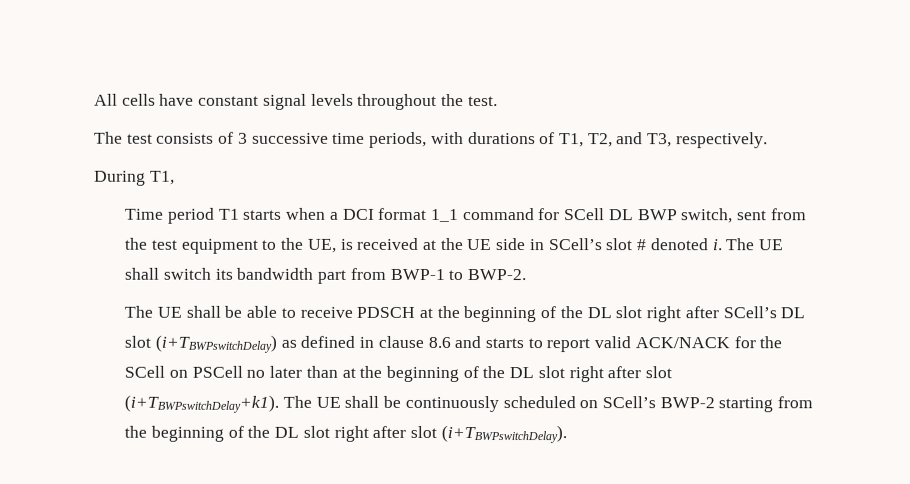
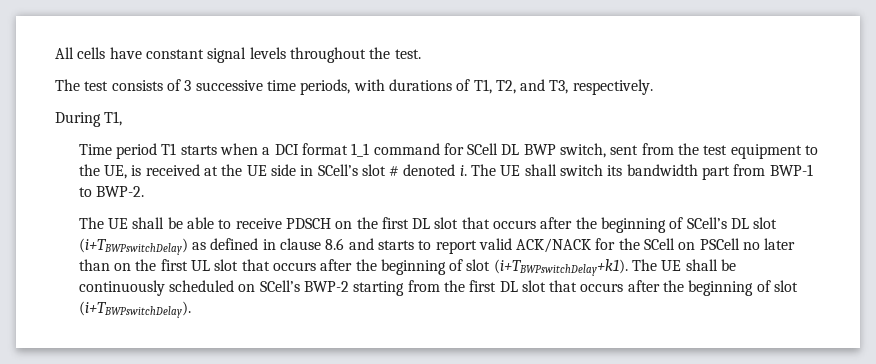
[419,305,719,323] at the beginning of the DL slot right after -> [335,217,684,233] on the first DL slot that occurs after the beginning of
[341,365,642,383] at the beginning of the DL slot right after -> [113,259,464,275] on the first UL slot that occurs after the beginning of
[150,425,407,442] beginning of the DL slot right after -> [469,280,771,296] first DL slot that occurs after the beginning of

